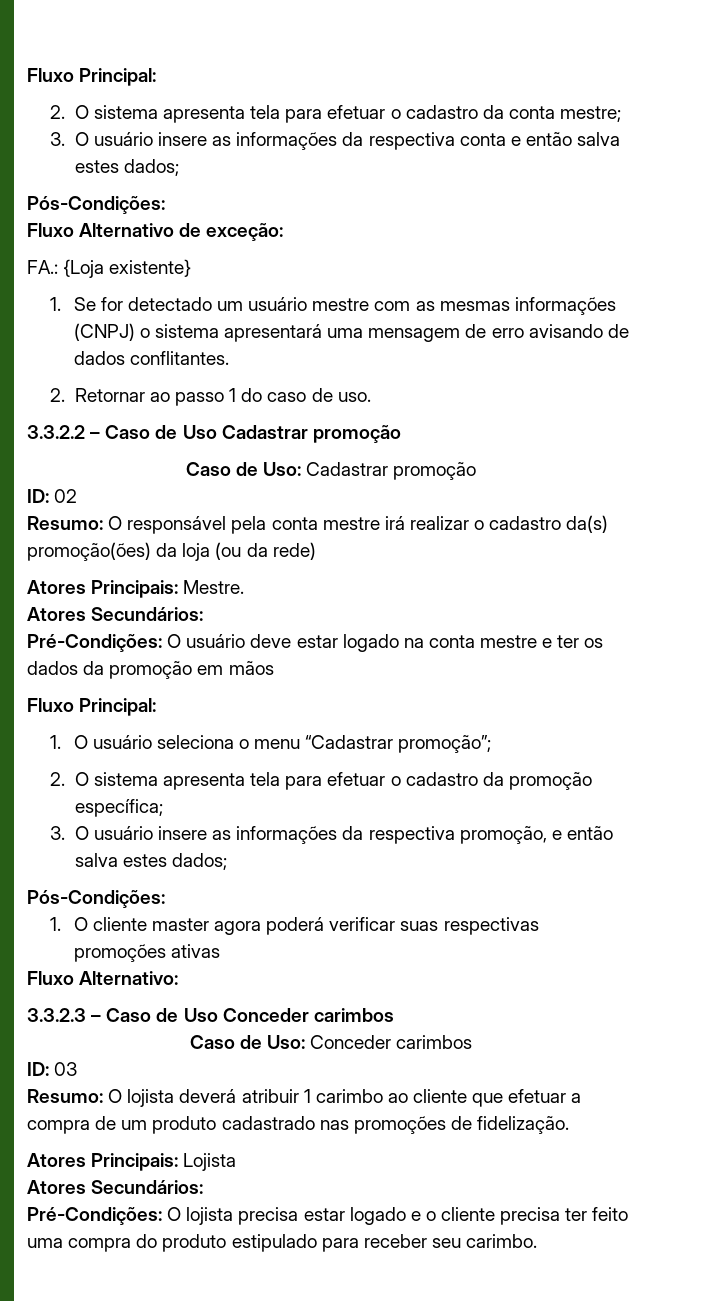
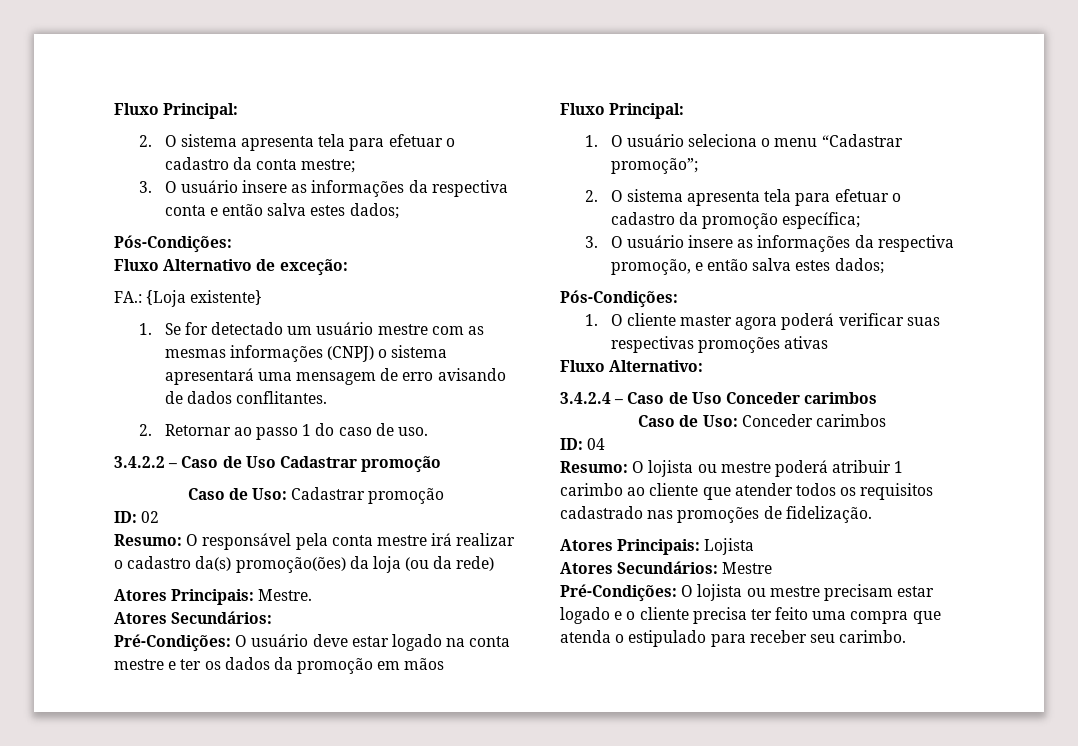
[27,425,85,439] 3.3.2.2 -> [114,456,165,468] 3.4.2.2
[27,1008,86,1022] 3.3.2.3 -> [560,392,611,404] 3.4.2.4
[54,1062,78,1076] 03 -> [587,438,606,450] 04
[179,1089,237,1103] deverá -> [697,460,828,477] ou mestre poderá
[508,1089,582,1103] [27,1116,217,1134] efetuar a compra de um produto -> [734,483,934,500] atender todos os requisitos
(204, 1187) none -> [722,562,773,574] Mestre
[238,1207,299,1225] precisa -> [746,584,893,601] ou mestre precisam
[136,1234,227,1252] do produto -> [912,611,941,624] [560,630,625,643] que atenda o

